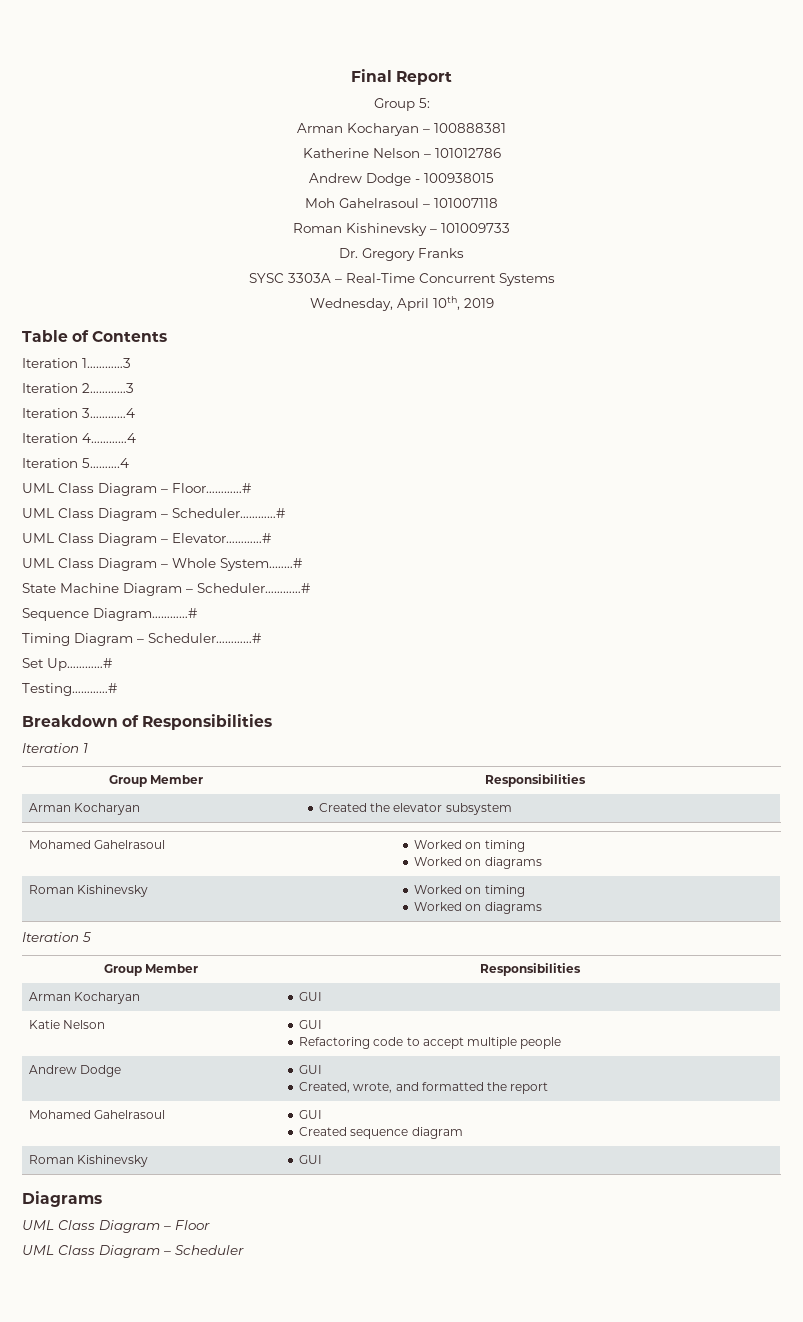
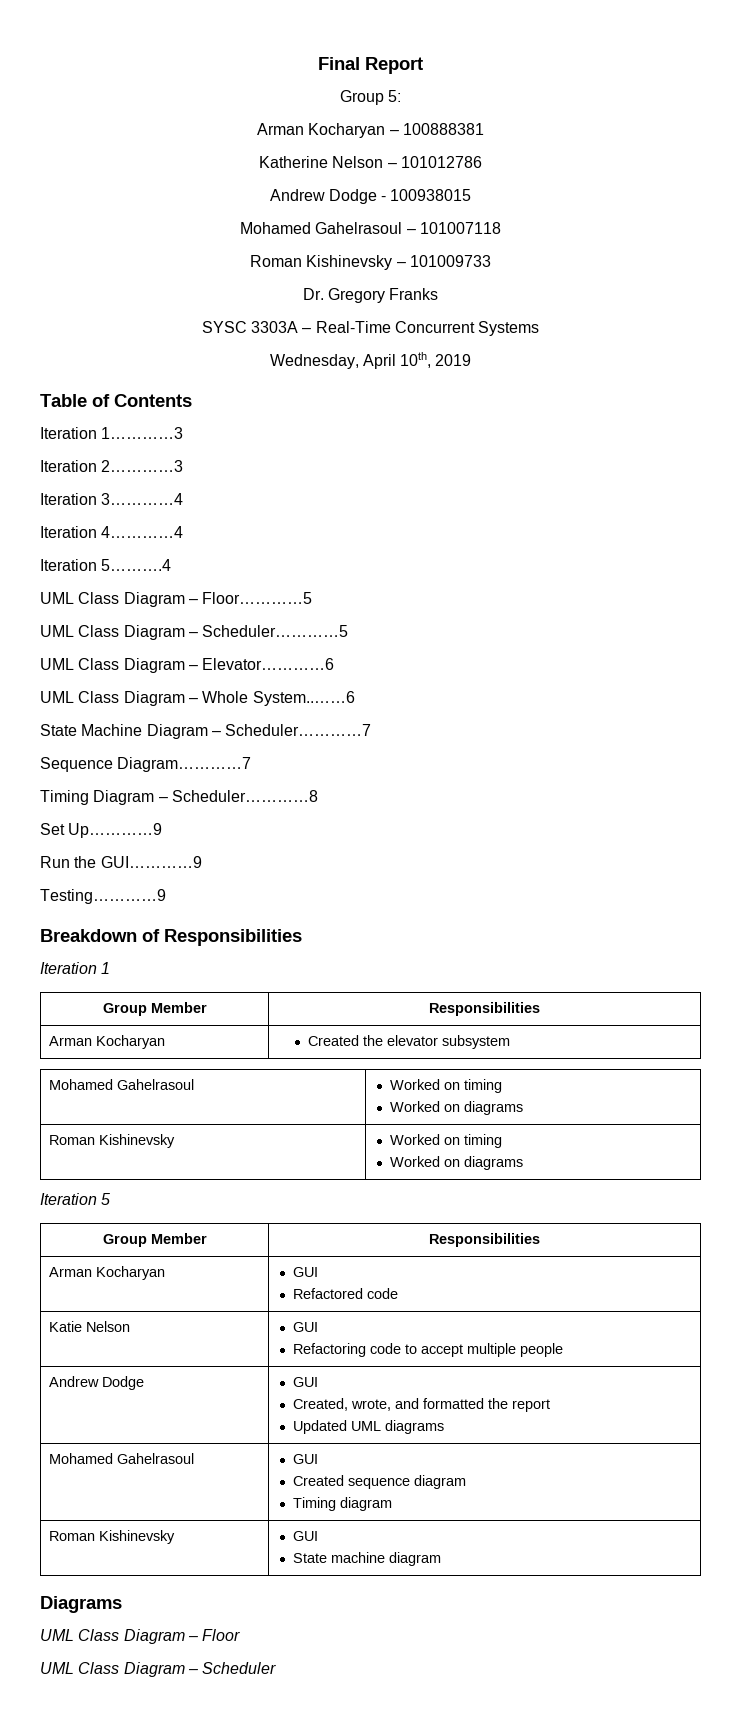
[305,198,335,208] Moh -> [240,222,312,234] Mohamed
[172,483,251,493] [22,508,285,521] [22,533,271,546] Floor…………# // UML Class Diagram – Scheduler…………# // UML Class Diagram – Elevator…………# -> [202,592,313,604] [40,625,349,640] [40,658,335,673] Floor…………5 // UML Class Diagram – Scheduler…………5 // UML Class Diagram – Elevator…………6
[220,558,302,571] System..……# -> [252,691,355,706] System..……6
[197,583,310,593] Scheduler…………# -> [225,724,372,736] Scheduler…………7
[93,608,197,621] Diagram…………# -> [117,757,252,772] Diagram…………7
[148,633,261,643] Scheduler…………# -> [171,790,318,802] Scheduler…………8
[47,658,112,671] [22,683,117,696] Up…………# // Testing…………# -> [68,823,163,838] [40,856,202,868] [40,889,166,904] Up…………9 // Run the GUI…………9 // Testing…………9
(323, 996) none -> [292,1288,398,1299] // Refactored code
(549, 1088) none -> [292,1420,444,1434] // Updated UML diagrams
(463, 1133) none -> [292,1497,392,1511] // Timing diagram
(323, 1159) none -> [292,1552,441,1566] // State machine diagram

